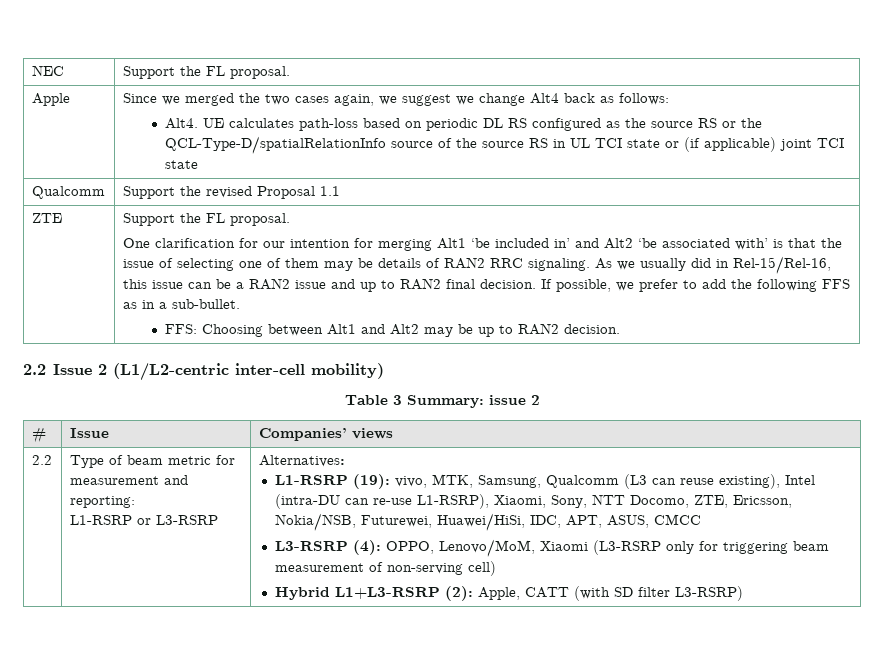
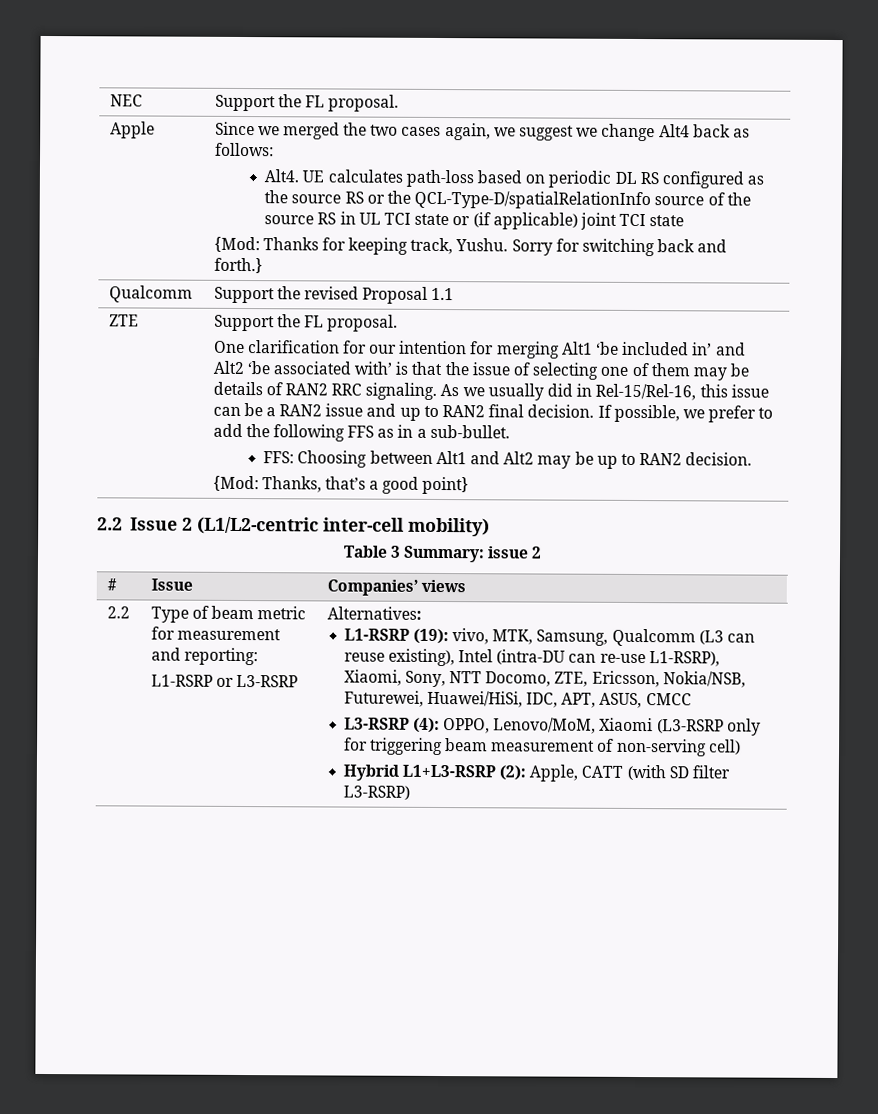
(199, 164) none -> [213,236,728,257] [213,257,263,274] // {Mod: Thanks for keeping track, Yushu. Sorry for switching back and forth.}
(621, 329) none -> [212,475,470,495] // {Mod: Thanks, that’s a good point}

